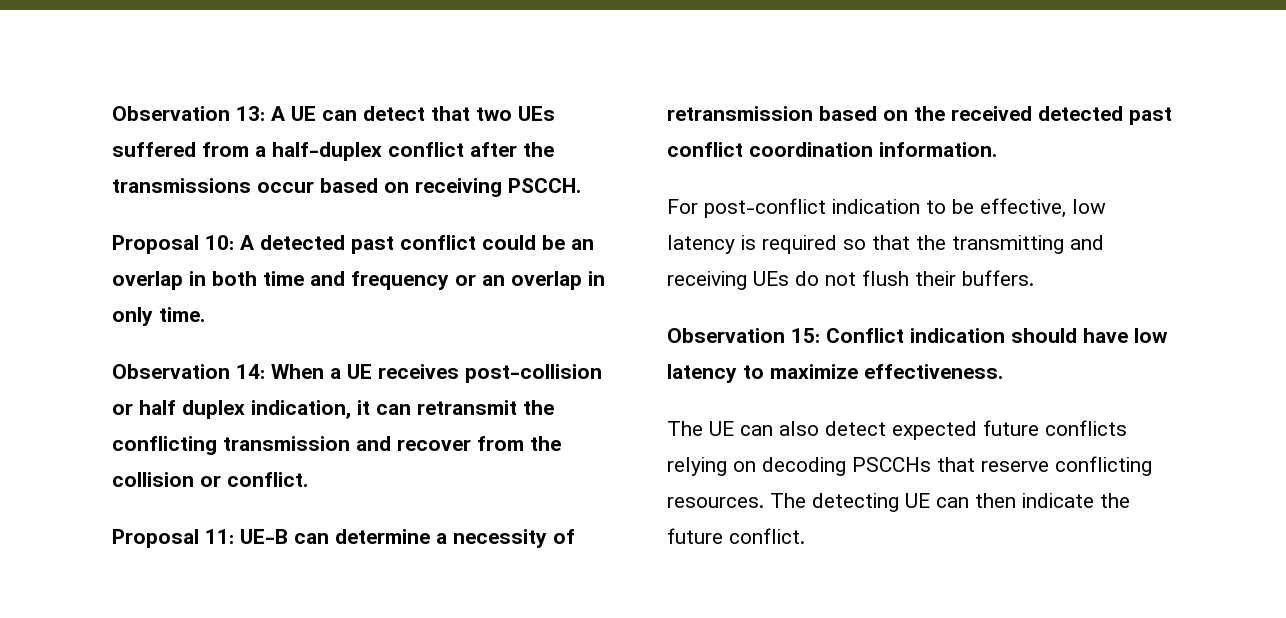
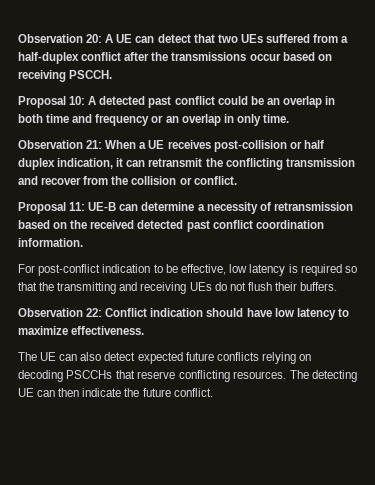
[112,106,265,121] Observation 13: -> [18,34,103,43] Observation 20:
[236,364,265,379] 14: -> [86,140,103,149] 21:
[791,328,820,343] 15: -> [86,308,103,317] 22:

